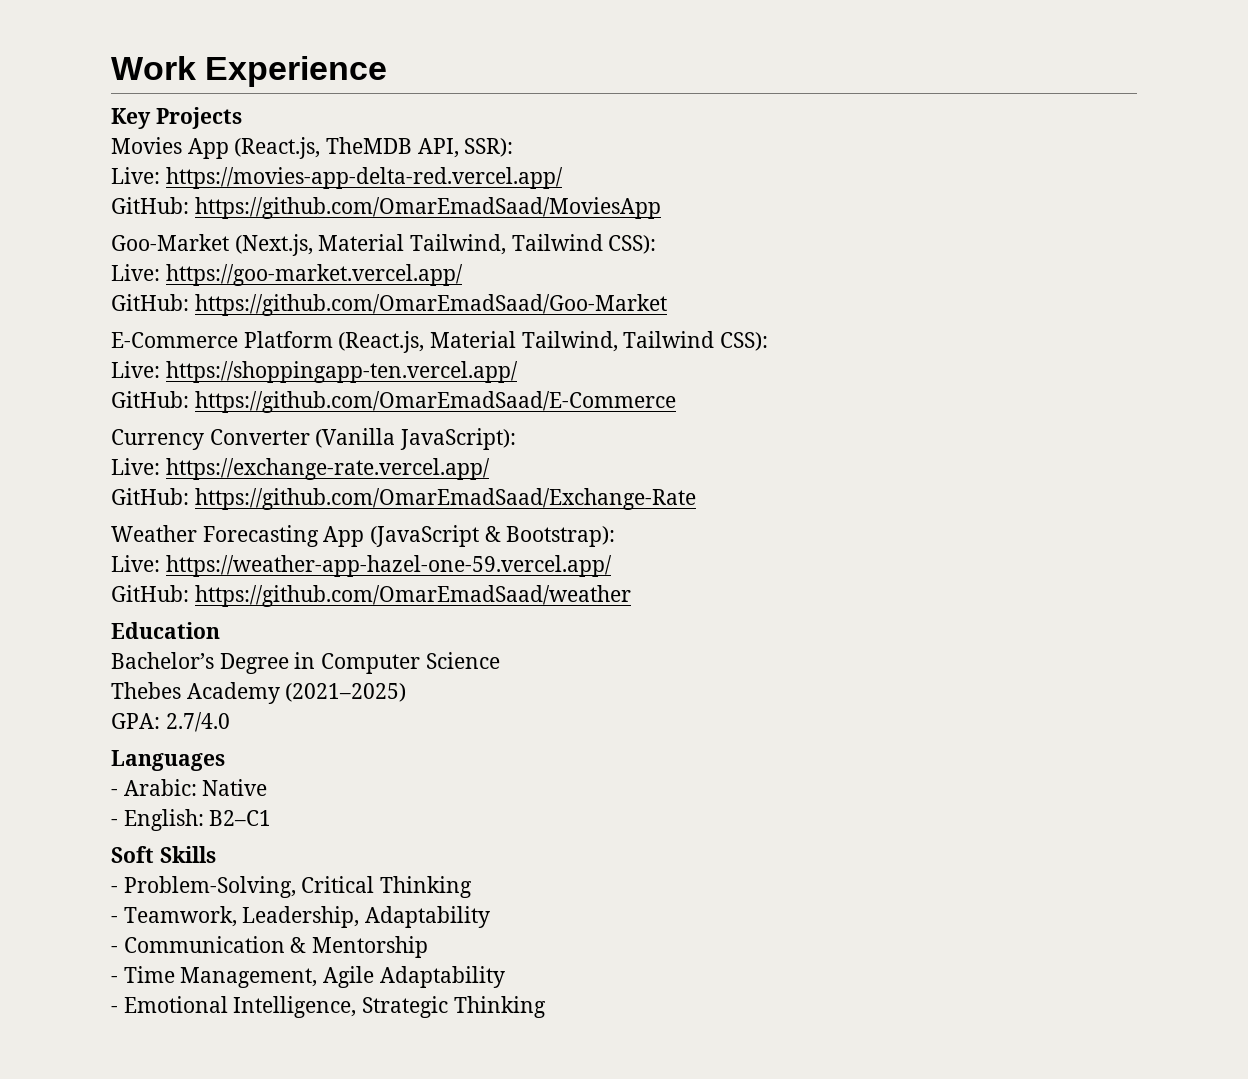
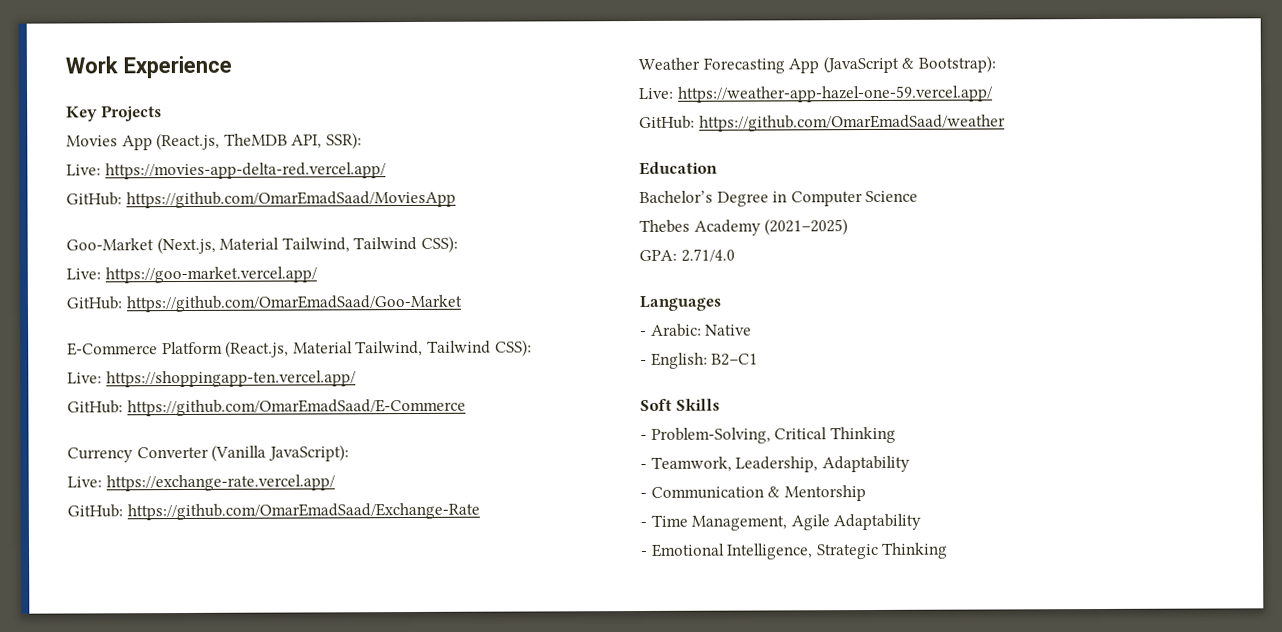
[165,712,230,732] 2.7/4.0 -> [680,248,735,262] 2.71/4.0

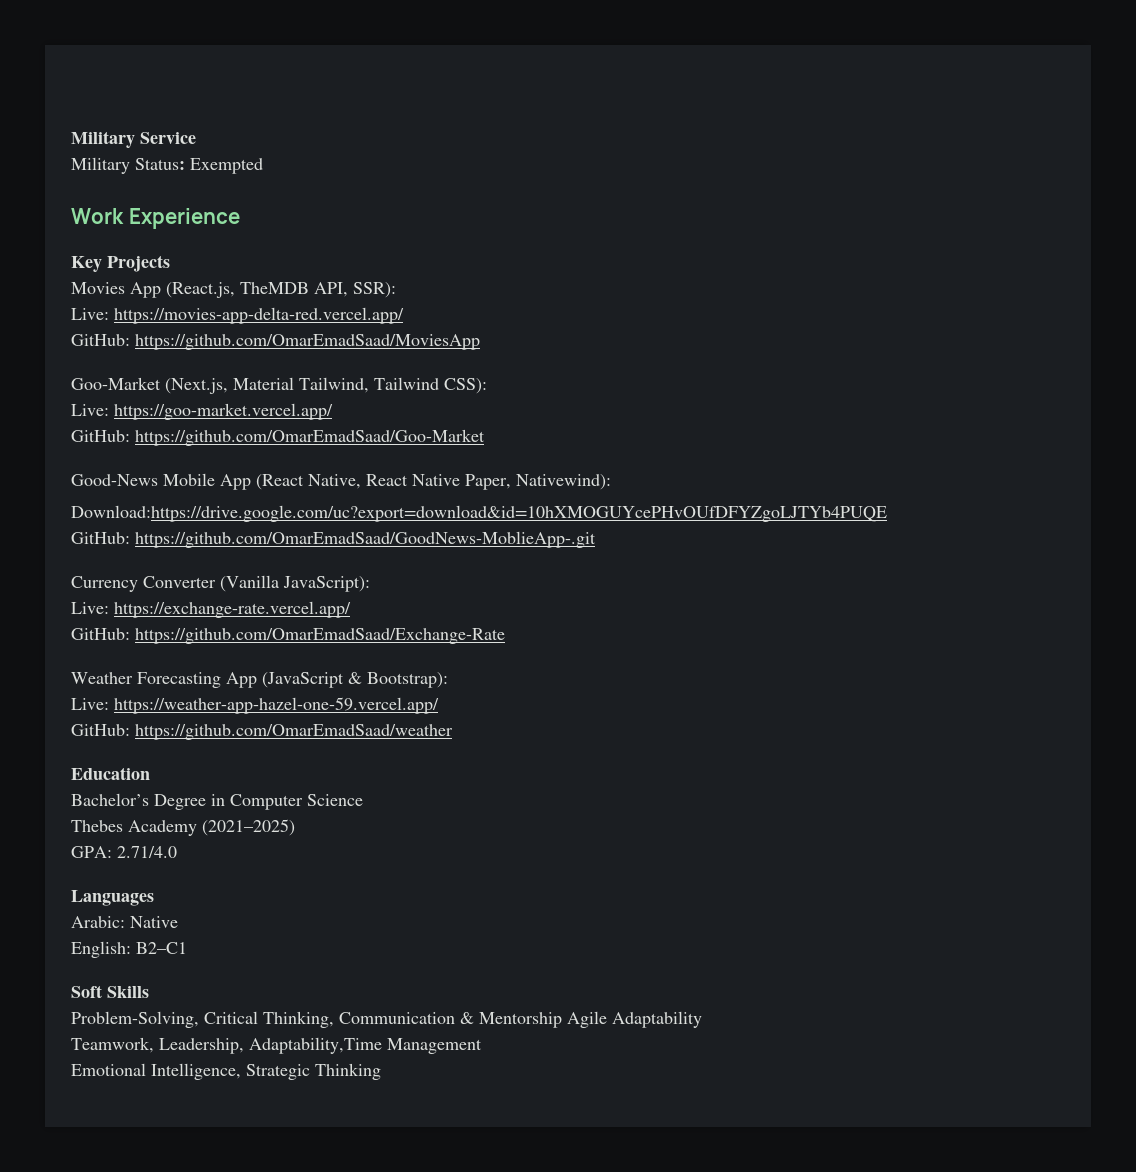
(65, 65) none -> [71,131,196,148] [71,157,263,174] Military Service // Military Status: Exempted //
[67,339,532,358] [67,370,356,388] [67,398,466,417] E-Commerce Platform (React.js, Material Tailwind, Tailwind CSS): // Live: https://shoppingapp-ten.vercel.app/ // GitHub: https://github.com/OmarEmadSaad/E-Commerce -> [71,473,611,490] [71,505,887,522] [71,531,596,548] Good-News Mobile App (React Native, React Native Paper, Nativewind): // Download:https://drive.google.com/uc?export=download&id=10hXMOGUYcePHvOUfDFYZgoLJTYb4PUQE // GitHub: https://github.com/OmarEmadSaad/GoodNews-MoblieApp-.git
[640,330,647,337] - -> (154, 898) none
[640,359,647,366] - -> (178, 922) none
[640,434,647,441] - -> (149, 992) none
[829,426,896,444] [640,455,910,473] [640,492,647,499] Thinking // - Teamwork, Leadership, Adaptability // - -> [263,1011,334,1028] Thinking,
[640,514,788,531] // - Time Management, -> (562, 1020) none
[641,550,648,557] - -> [71,1037,482,1054] Teamwork, Leadership, Adaptability,Time Management //

